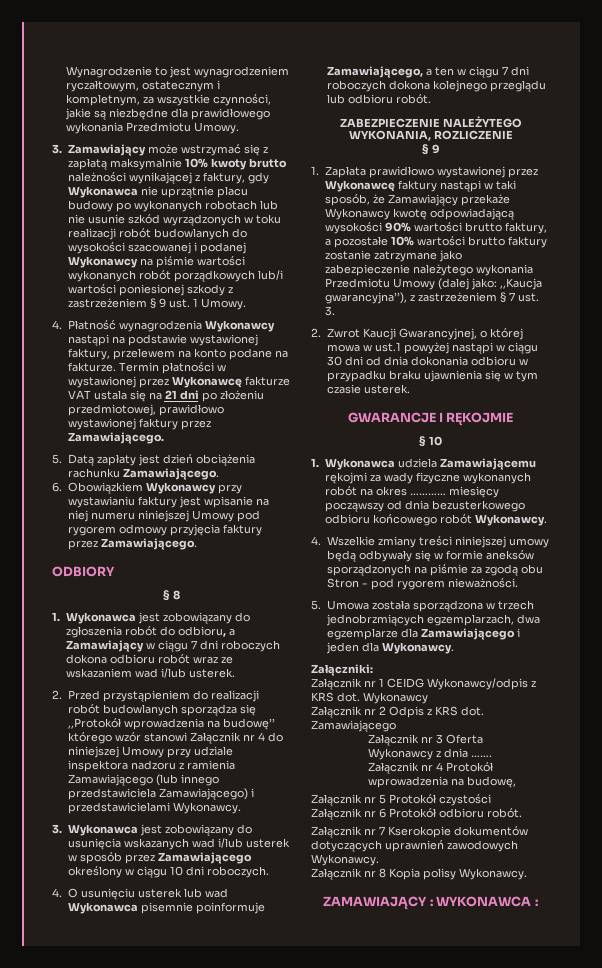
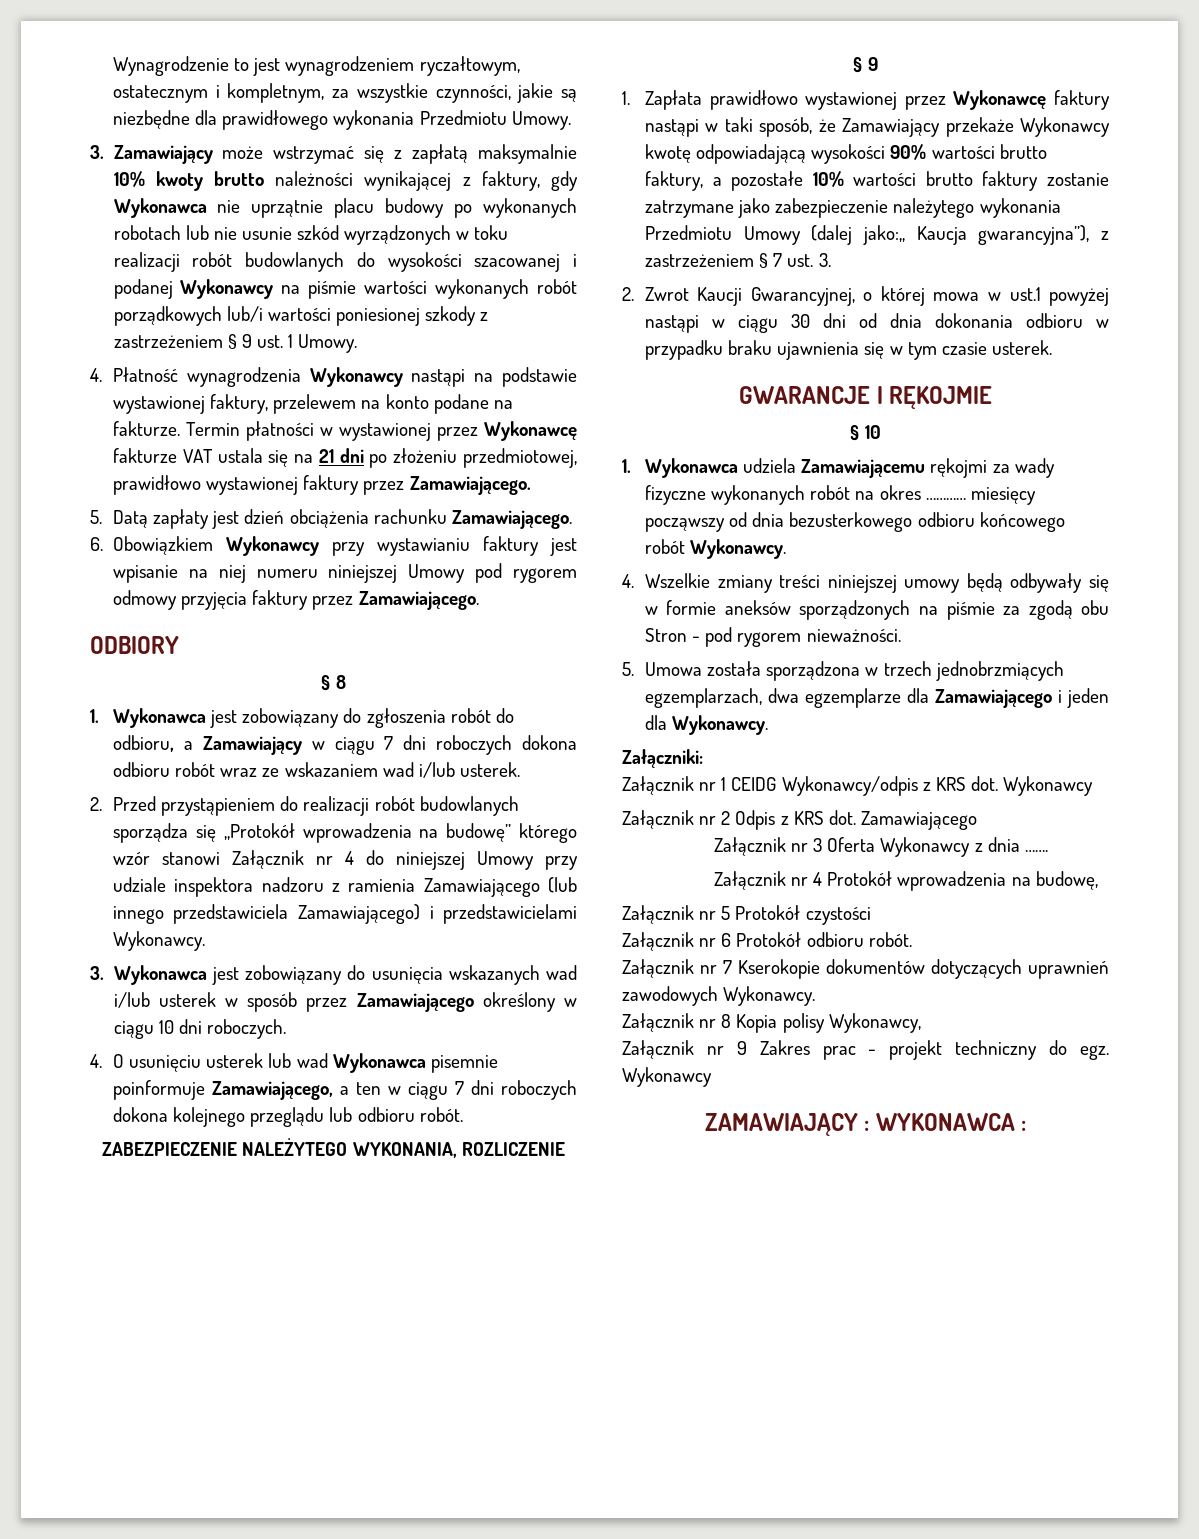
[471,278,543,290] jako: ,,Kaucja -> [862,225,967,245] jako:,, Kaucja
[459,868,527,880] Wykonawcy. -> [828,1013,921,1033] [622,1040,1109,1060] [622,1067,712,1087] Wykonawcy, // Załącznik nr 9 Zakres prac - projekt techniczny do egz. Wykonawcy

